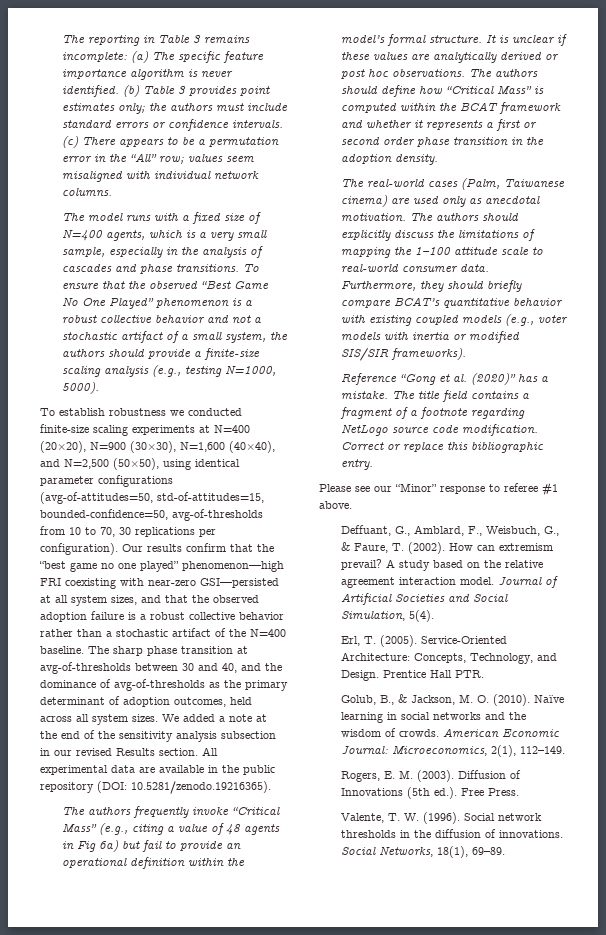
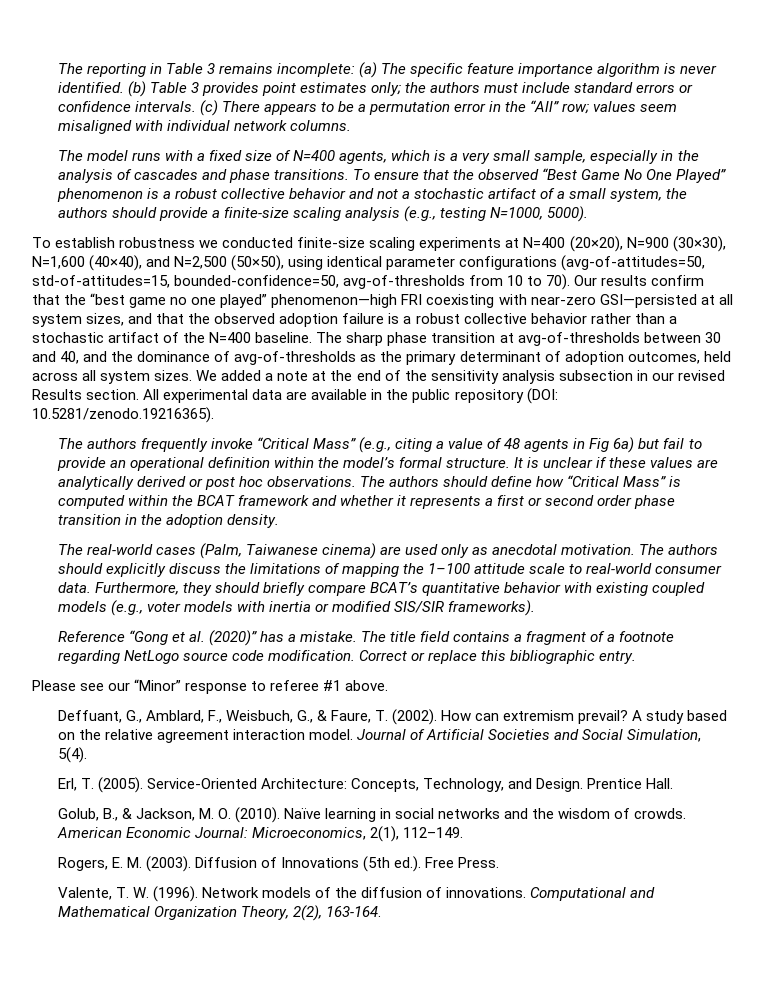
[100,527,216,537] [40,543,118,555] 70, 30 replications per configuration). -> [546,274,571,290] 70).
[429,670,484,678] Hall PTR. -> [646,778,674,789] Hall.
[463,813,542,821] [340,829,563,838] [340,846,505,858] Social network thresholds in the diffusion of innovations. Social Networks, 18(1), 69–89. -> [201,887,656,901] [57,905,381,921] Network models of the diffusion of innovations. Computational and Mathematical Organization Theory, 2(2), 163-164.

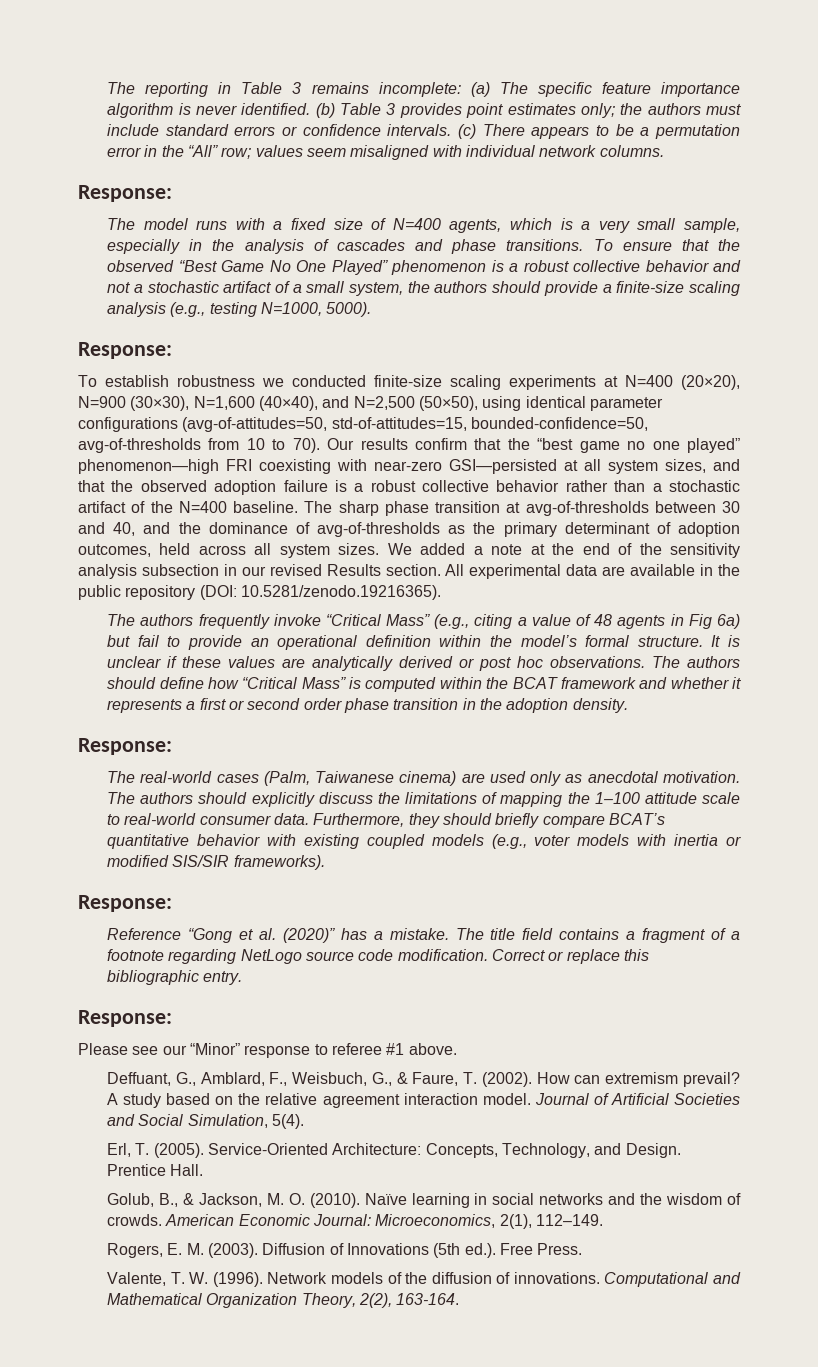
(351, 125) none -> [78,185,172,202] // Response:
(589, 214) none -> [78,342,172,359] // Response:
(279, 521) none -> [78,738,172,755] // Response:
(536, 608) none -> [78,895,172,912] // Response:
(637, 657) none -> [78,1010,172,1027] // Response:

